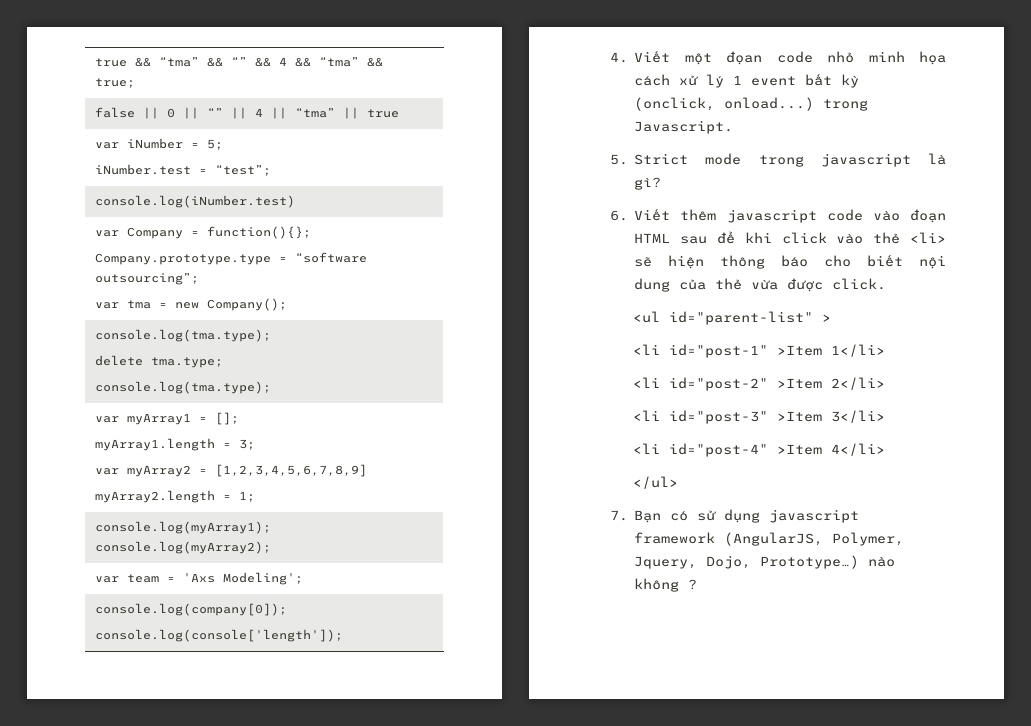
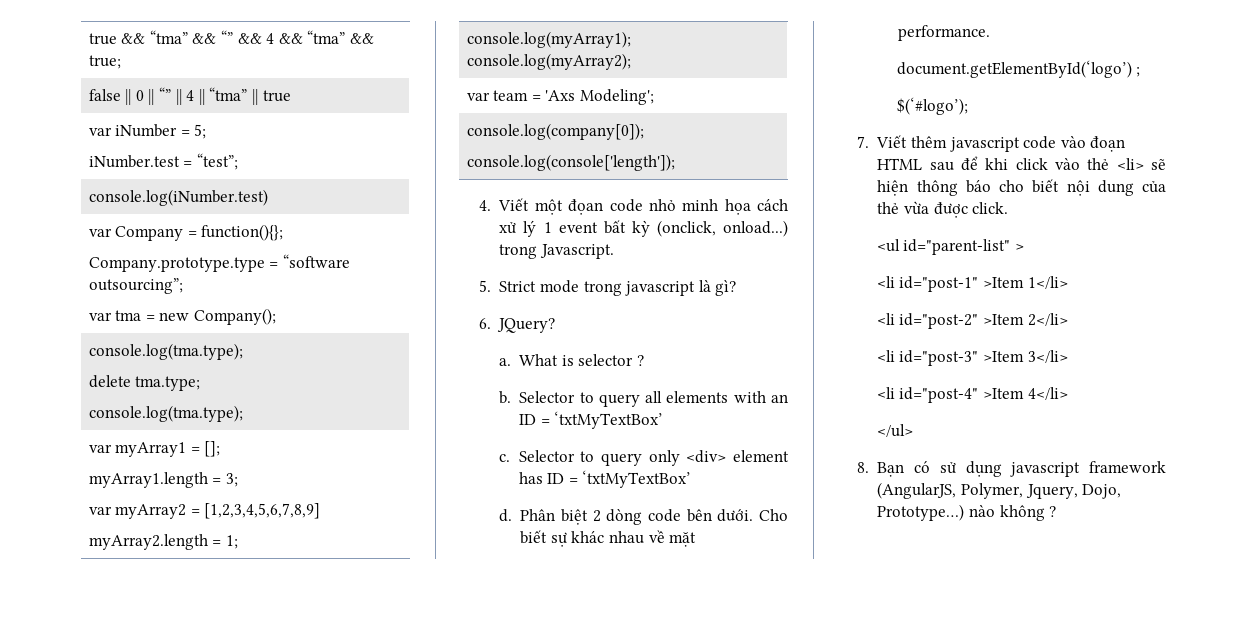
(628, 215) none -> [497,318,556,333] [498,354,645,366] [498,391,788,407] [519,411,664,429] [498,450,789,466] [518,470,692,488] [498,509,788,525] [520,530,697,547] [898,25,991,41] [896,60,1141,78] [896,97,968,115] [856,136,869,148] JQuery? // a. What is selector ? // b. Selector to query all elements with an ID = ‘txtMyTextBox’ // c. Selector to query only <div> element has ID = ‘txtMyTextBox’ // d. Phân biệt 2 dòng code bên dưới. Cho biết sự khác nhau về mặt performance. // document.getElementById(‘logo’) ; // $(‘#logo’); // 7.
[609,510,628,521] 7. -> [856,462,869,473] 8.

